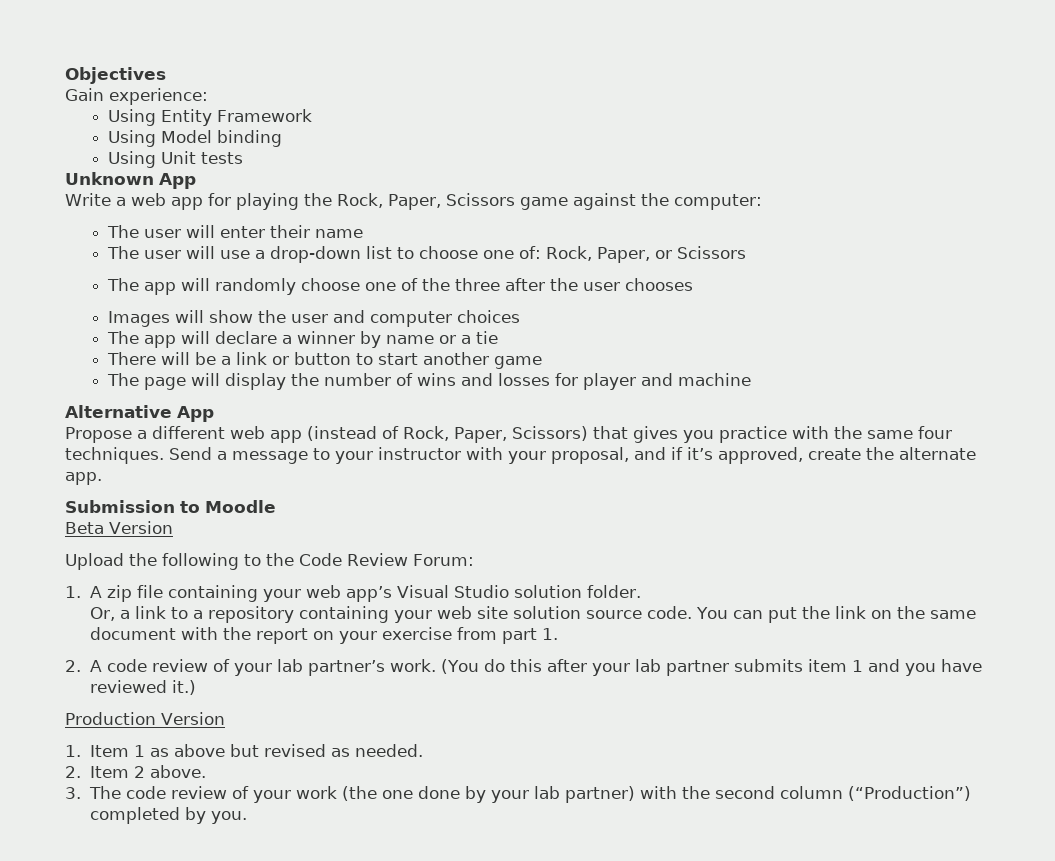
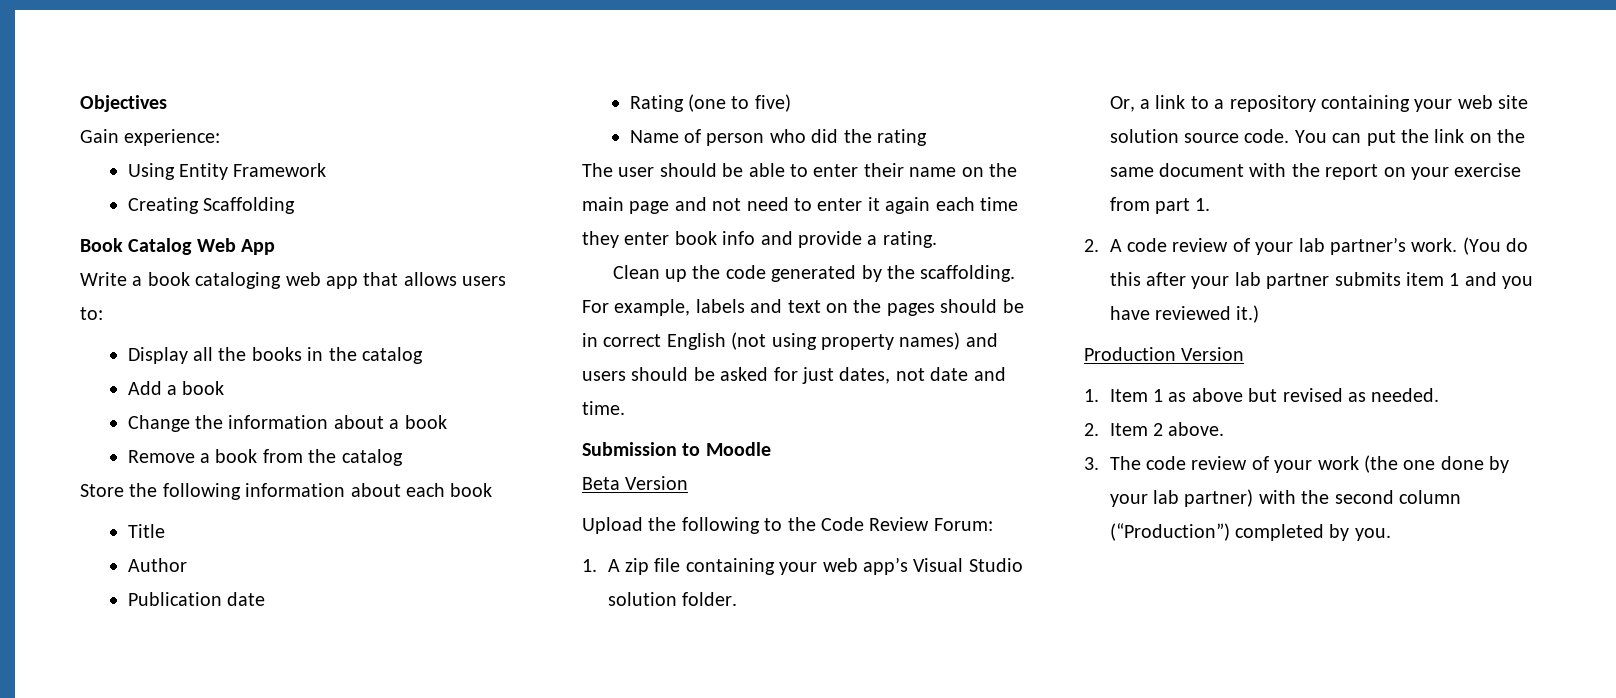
[108,130,283,147] [108,151,244,168] [65,172,196,189] [65,193,762,210] [107,225,364,238] [107,246,747,263] [107,278,694,295] [108,310,521,327] [107,331,499,348] [107,352,543,369] [107,373,752,390] [65,405,214,422] [65,426,952,443] [65,447,976,464] [65,472,102,485] Using Model binding // Using Unit tests // Unknown App // Write a web app for playing the Rock, Paper, Scissors game against the computer: // The user will enter their name // The user will use a drop-down list to choose one of: Rock, Paper, or Scissors // The app will randomly choose one of the three after the user chooses // Images will show the user and computer choices // The app will declare a winner by name or a tie // There will be a link or button to start another game // The page will display the number of wins and losses for player and machine // Alternative App // Propose a different web app (instead of Rock, Paper, Scissors) that gives you practice with the same four techniques. Send a message to your instructor with your proposal, and if it’s approved, create the alternate app. -> [127,197,295,214] [80,238,276,255] [80,272,507,289] [80,307,103,320] [127,347,423,364] [127,381,225,395] [127,415,447,432] [127,449,403,466] [80,483,493,500] [127,524,165,538] [127,558,187,572] [127,592,265,606] [629,94,791,112] [629,129,927,146] [582,163,1017,177] [582,197,1018,214] [582,231,937,248] [612,265,1016,282] [582,299,1024,316] [582,332,998,350] [582,367,1006,384] [582,401,625,415] Creating Scaffolding // Book Catalog Web App // Write a book cataloging web app that allows users to: // Display all the books in the catalog // Add a book // Change the information about a book // Remove a book from the catalog // Store the following information about each book // Title // Author // Publication date // Rating (one to five) // Name of person who did the rating // The user should be able to enter their name on the main page and not need to enter it again each time they enter book info and provide a rating. // Clean up the code generated by the scaffolding. For example, labels and text on the pages should be in correct English (not using property names) and users should be asked for just dates, not date and time.

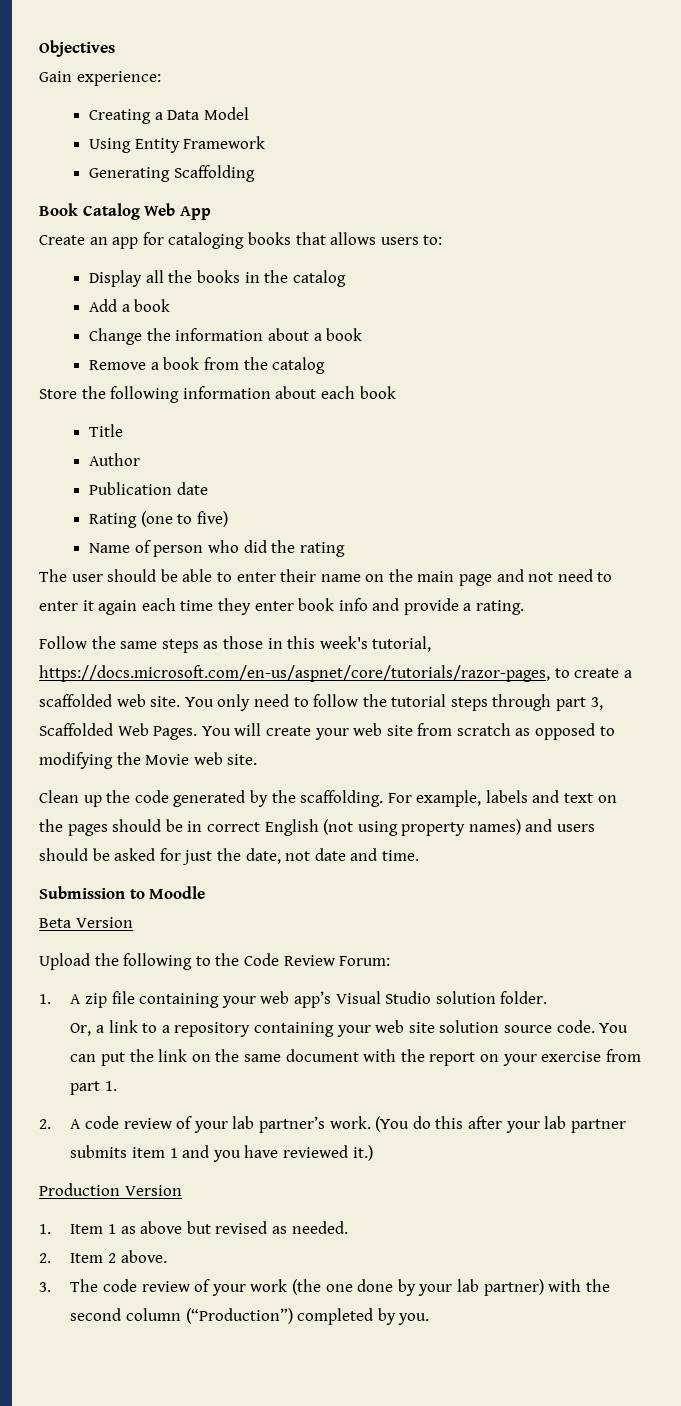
(221, 137) none -> [89,107,249,124] // Creating a Data Model
[127,197,199,214] Creating -> [89,167,171,182] Generating
[80,272,358,289] Write a book cataloging web app -> [39,232,291,249] Create an app for cataloging books
(937, 239) none -> [39,636,432,653] [39,665,632,682] [39,694,603,711] [39,723,615,740] [39,752,258,769] // Follow the same steps as those in this week's tutorial, https://docs.microsoft.com/en-us/aspnet/core/tutorials/razor-pages, to create a scaffolded web site. You only need to follow the tutorial steps through part 3, Scaffolded Web Pages. You will create your web site from scratch as opposed to modifying the Movie web site.
[839,367,891,384] dates, -> [216,848,281,864] the date,

